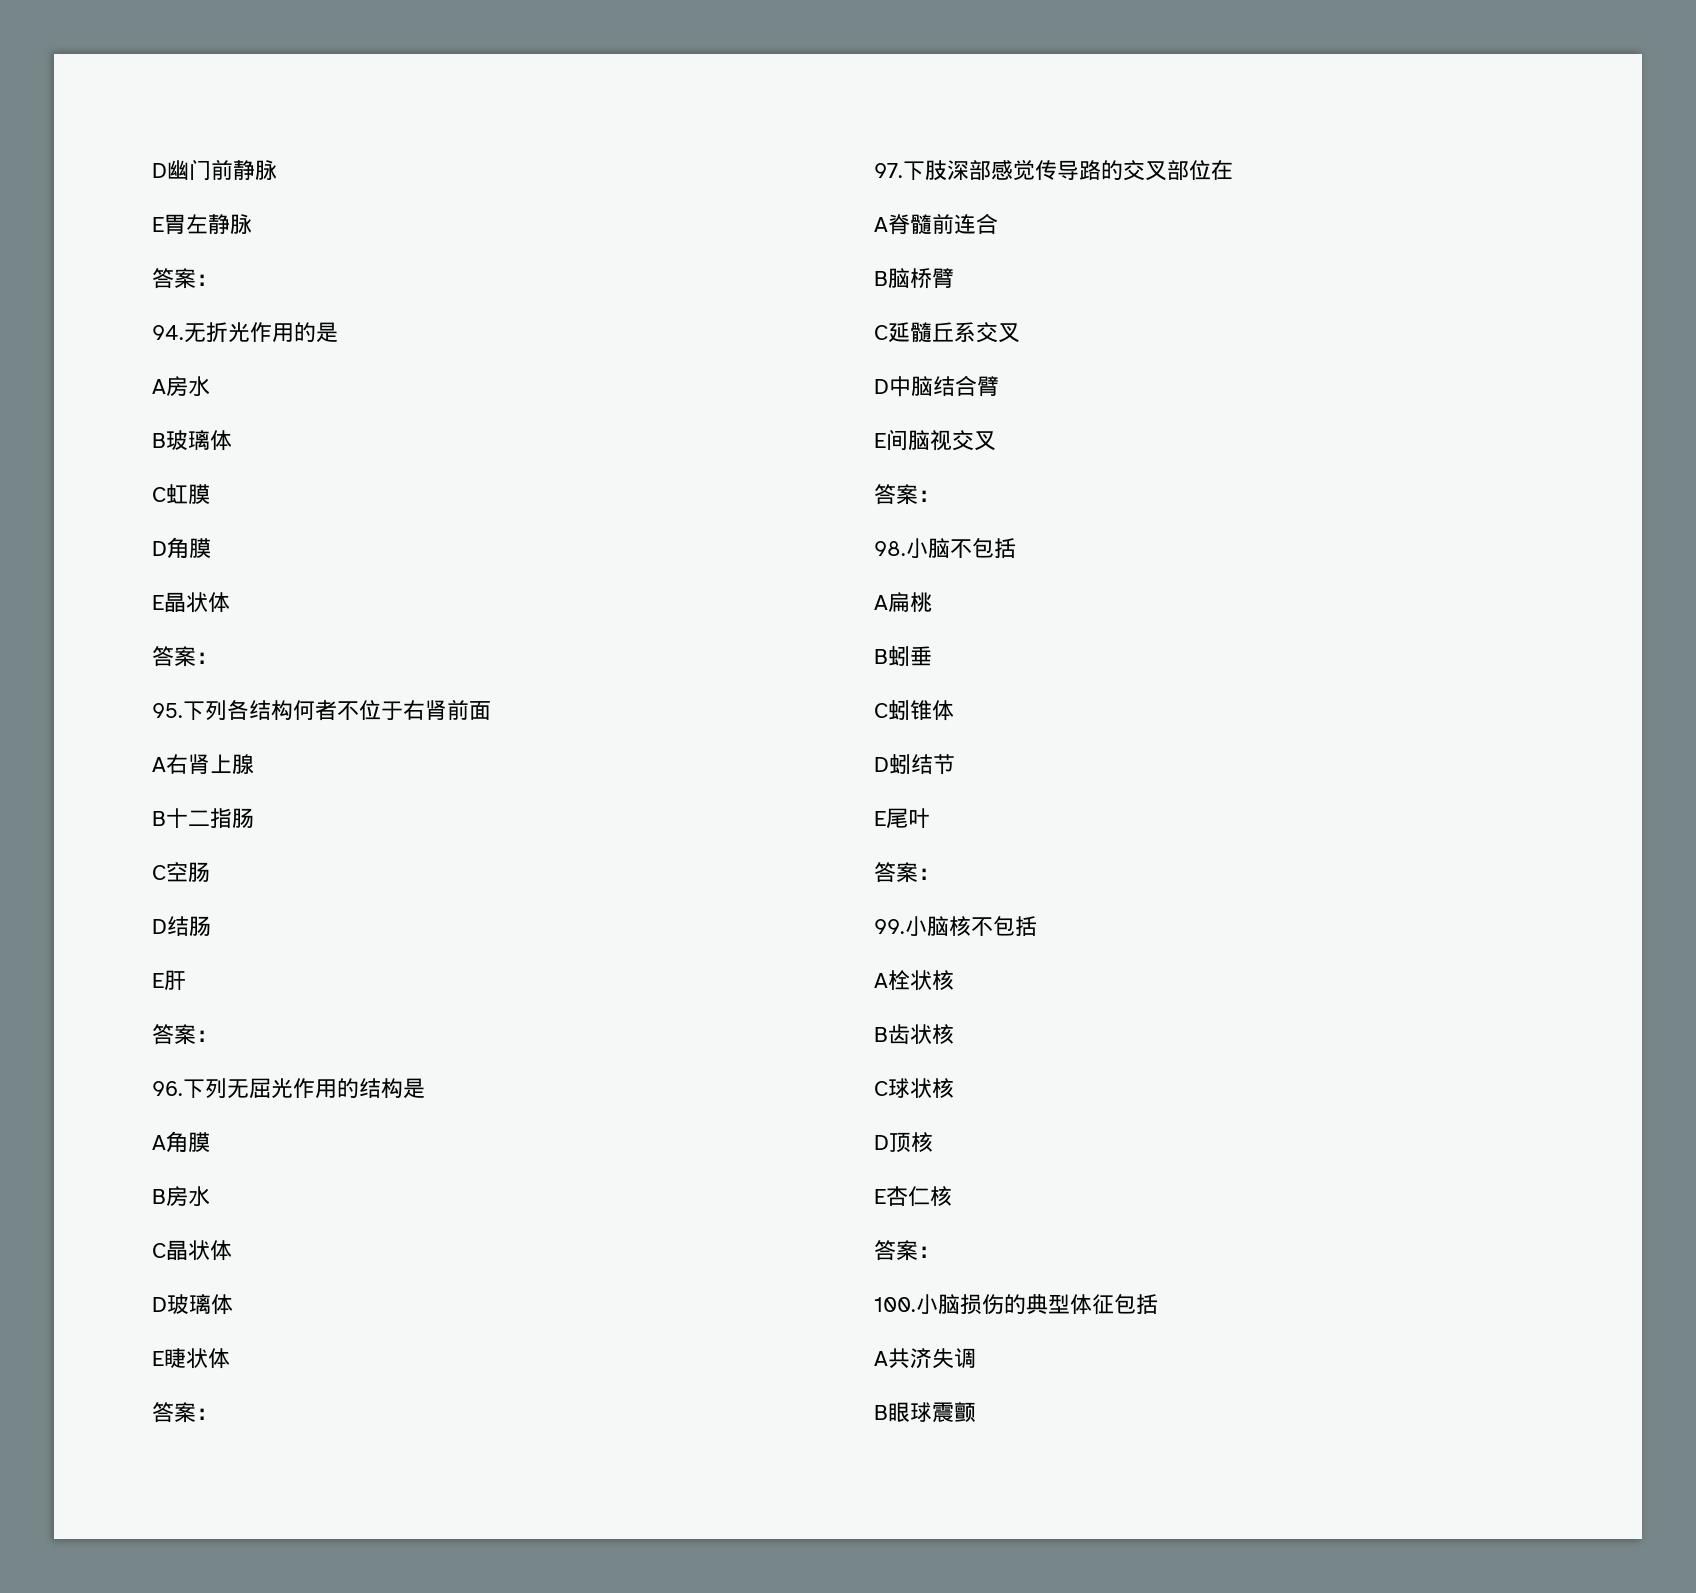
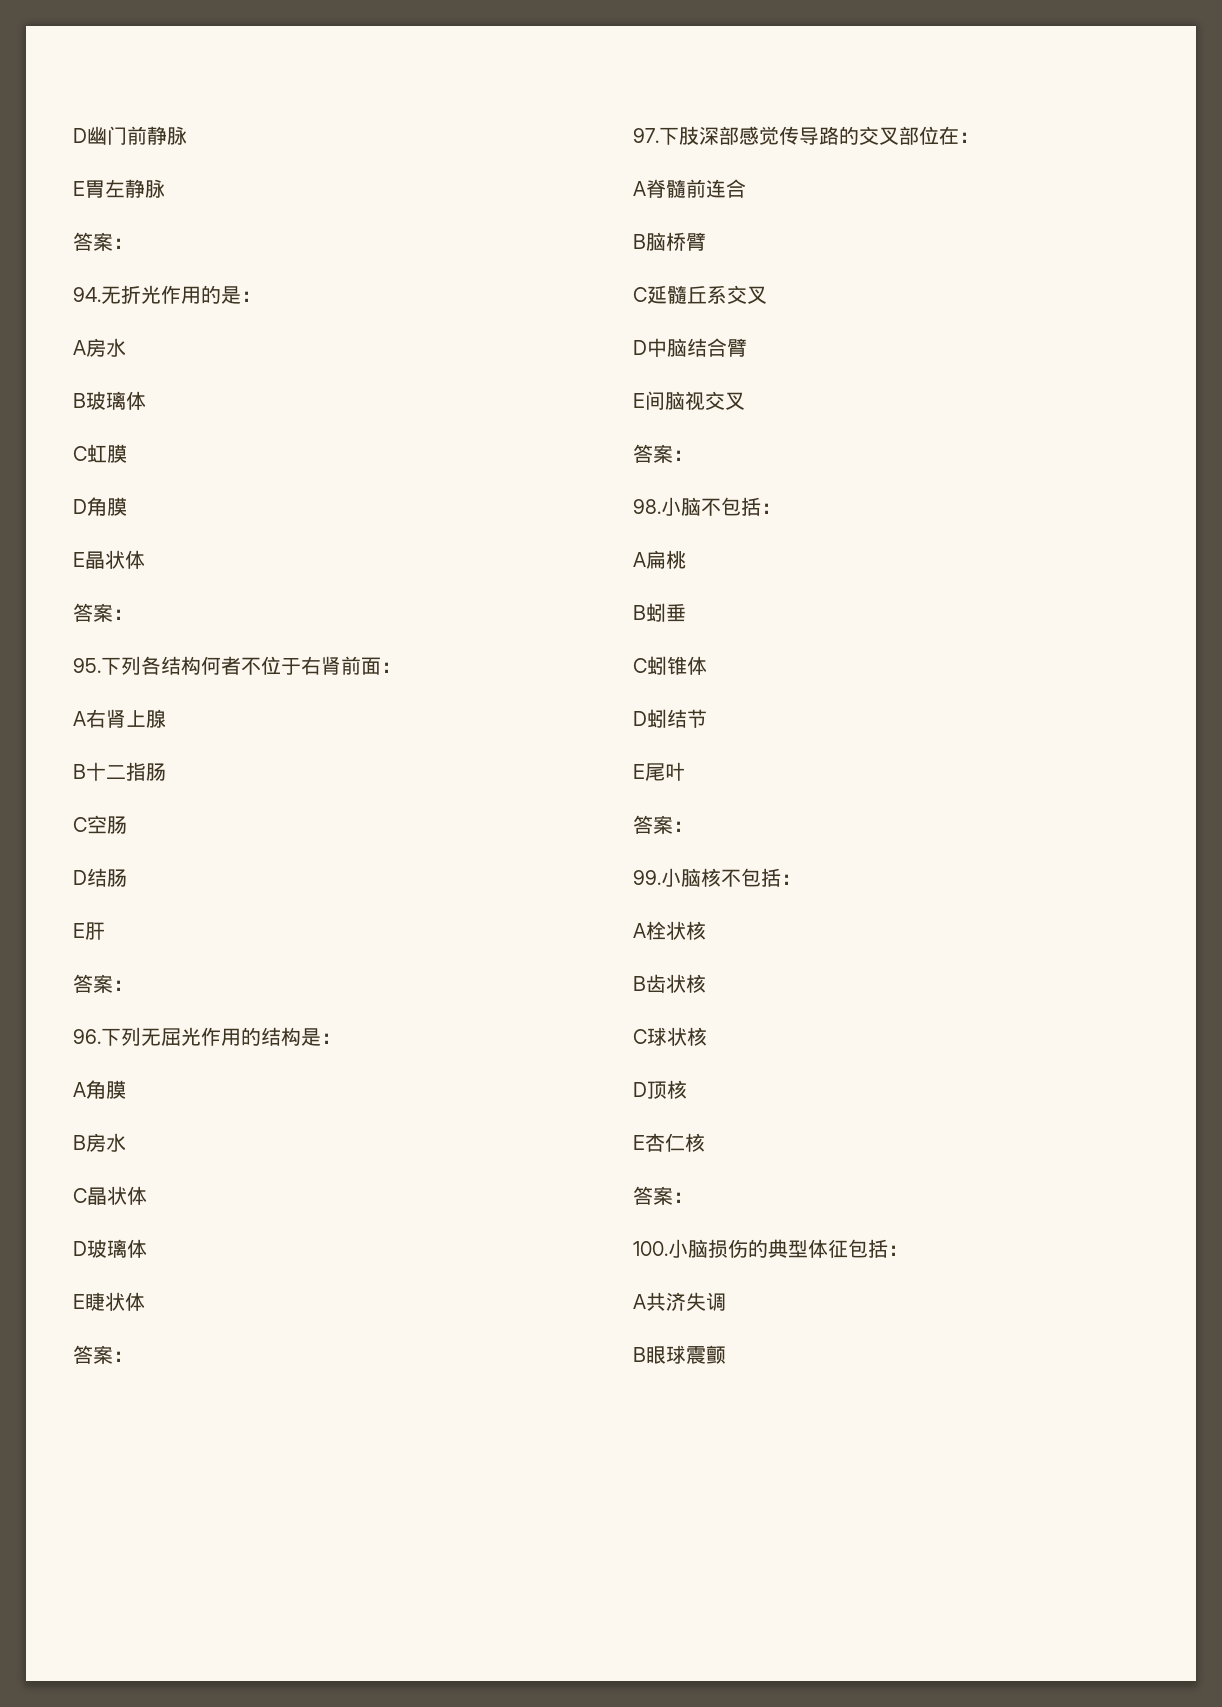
(338, 332) none -> [241,291,261,302] ：
(491, 710) none -> [381,662,401,673] ：
(425, 1088) none -> [321,1033,341,1044] ：
(1233, 170) none -> [959,132,979,143] ：
(1016, 548) none -> [761,503,781,514] ：
(1037, 926) none -> [781,874,801,885] ：
(1158, 1304) none -> [888,1245,908,1256] ：

